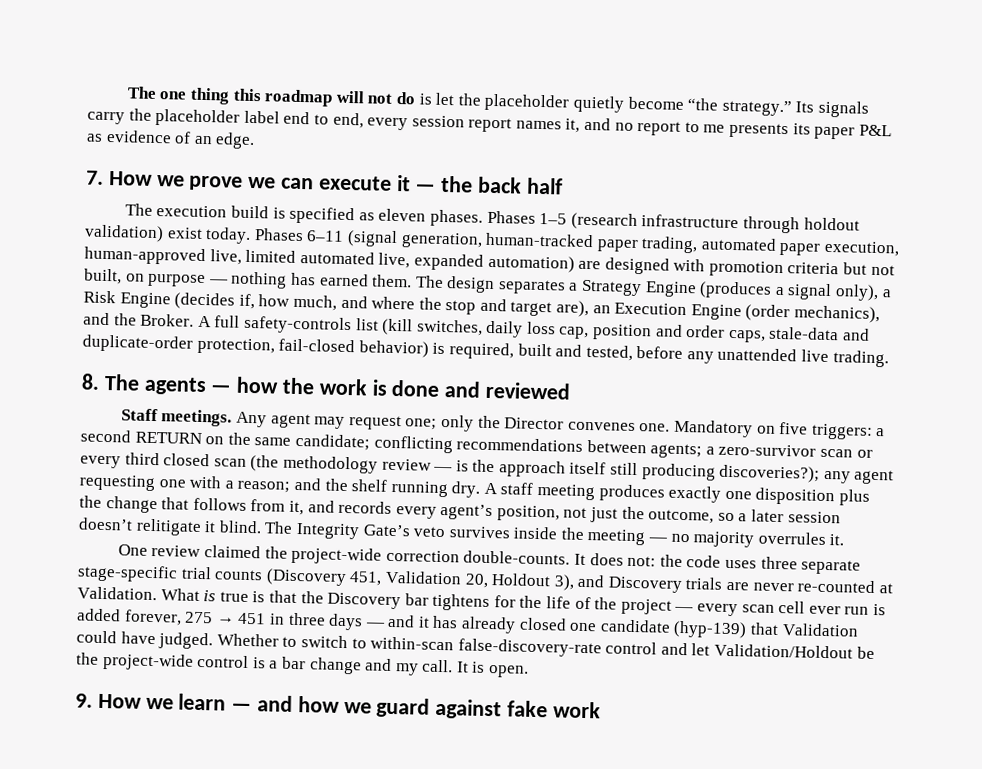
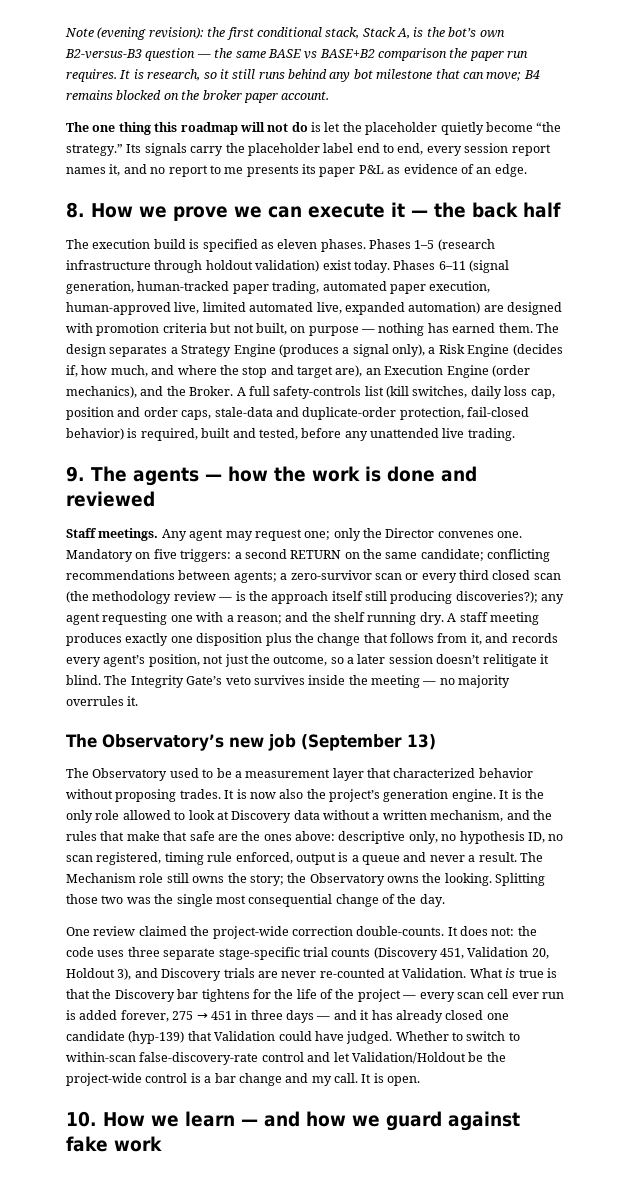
(126, 92) none -> [65,27,505,40] [65,48,529,61] [66,69,540,82] [66,90,330,103] Note (evening revision): the first conditional stack, Stack A, is the bot’s own B2-versus-B3 question — the same BASE vs BASE+B2 comparison the paper run requires. It is research, so it still runs behind any bot milestone that can move; B4 remains blocked on the broker paper account. //
[86,170,104,185] 7. -> [66,202,85,218] 8.
[81,373,100,390] 8. -> [66,466,85,482] 9.
(845, 540) none -> [66,734,436,751] [66,768,533,781] [66,789,544,802] [66,810,552,823] [66,831,564,844] [66,852,543,865] [66,873,546,886] [66,894,445,907] // The Observatory’s new job (September 13) // The Observatory used to be a measurement layer that characterized behavior without proposing trades. It is now also the project’s generation engine. It is the only role allowed to look at Discovery data without a written mechanism, and the rules that make that safe are the ones above: descriptive only, no hypothesis ID, no scan registered, timing rule enforced, output is a queue and never a result. The Mechanism role still owns the story; the Observatory owns the looking. Splitting those two was the single most consequential change of the day.
[75,693,93,708] 9. -> [66,1111,97,1127] 10.

